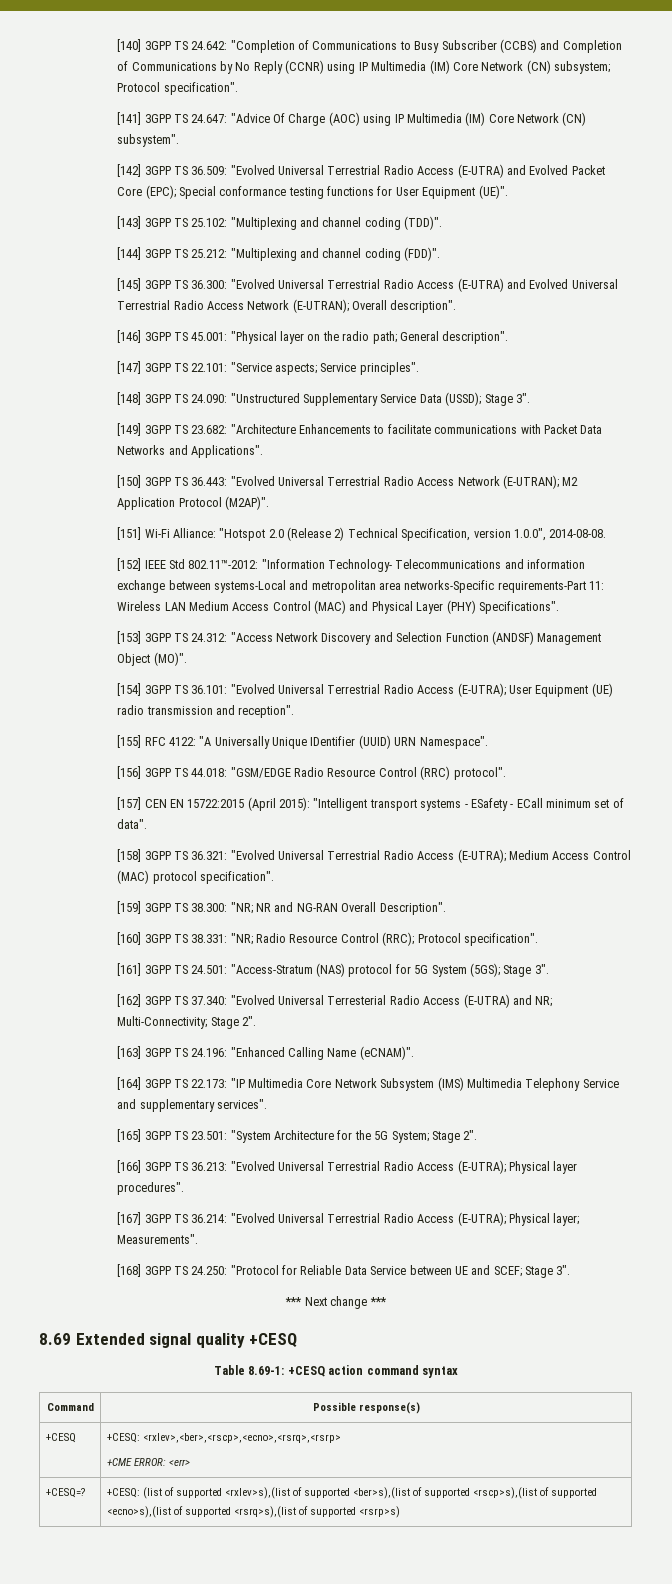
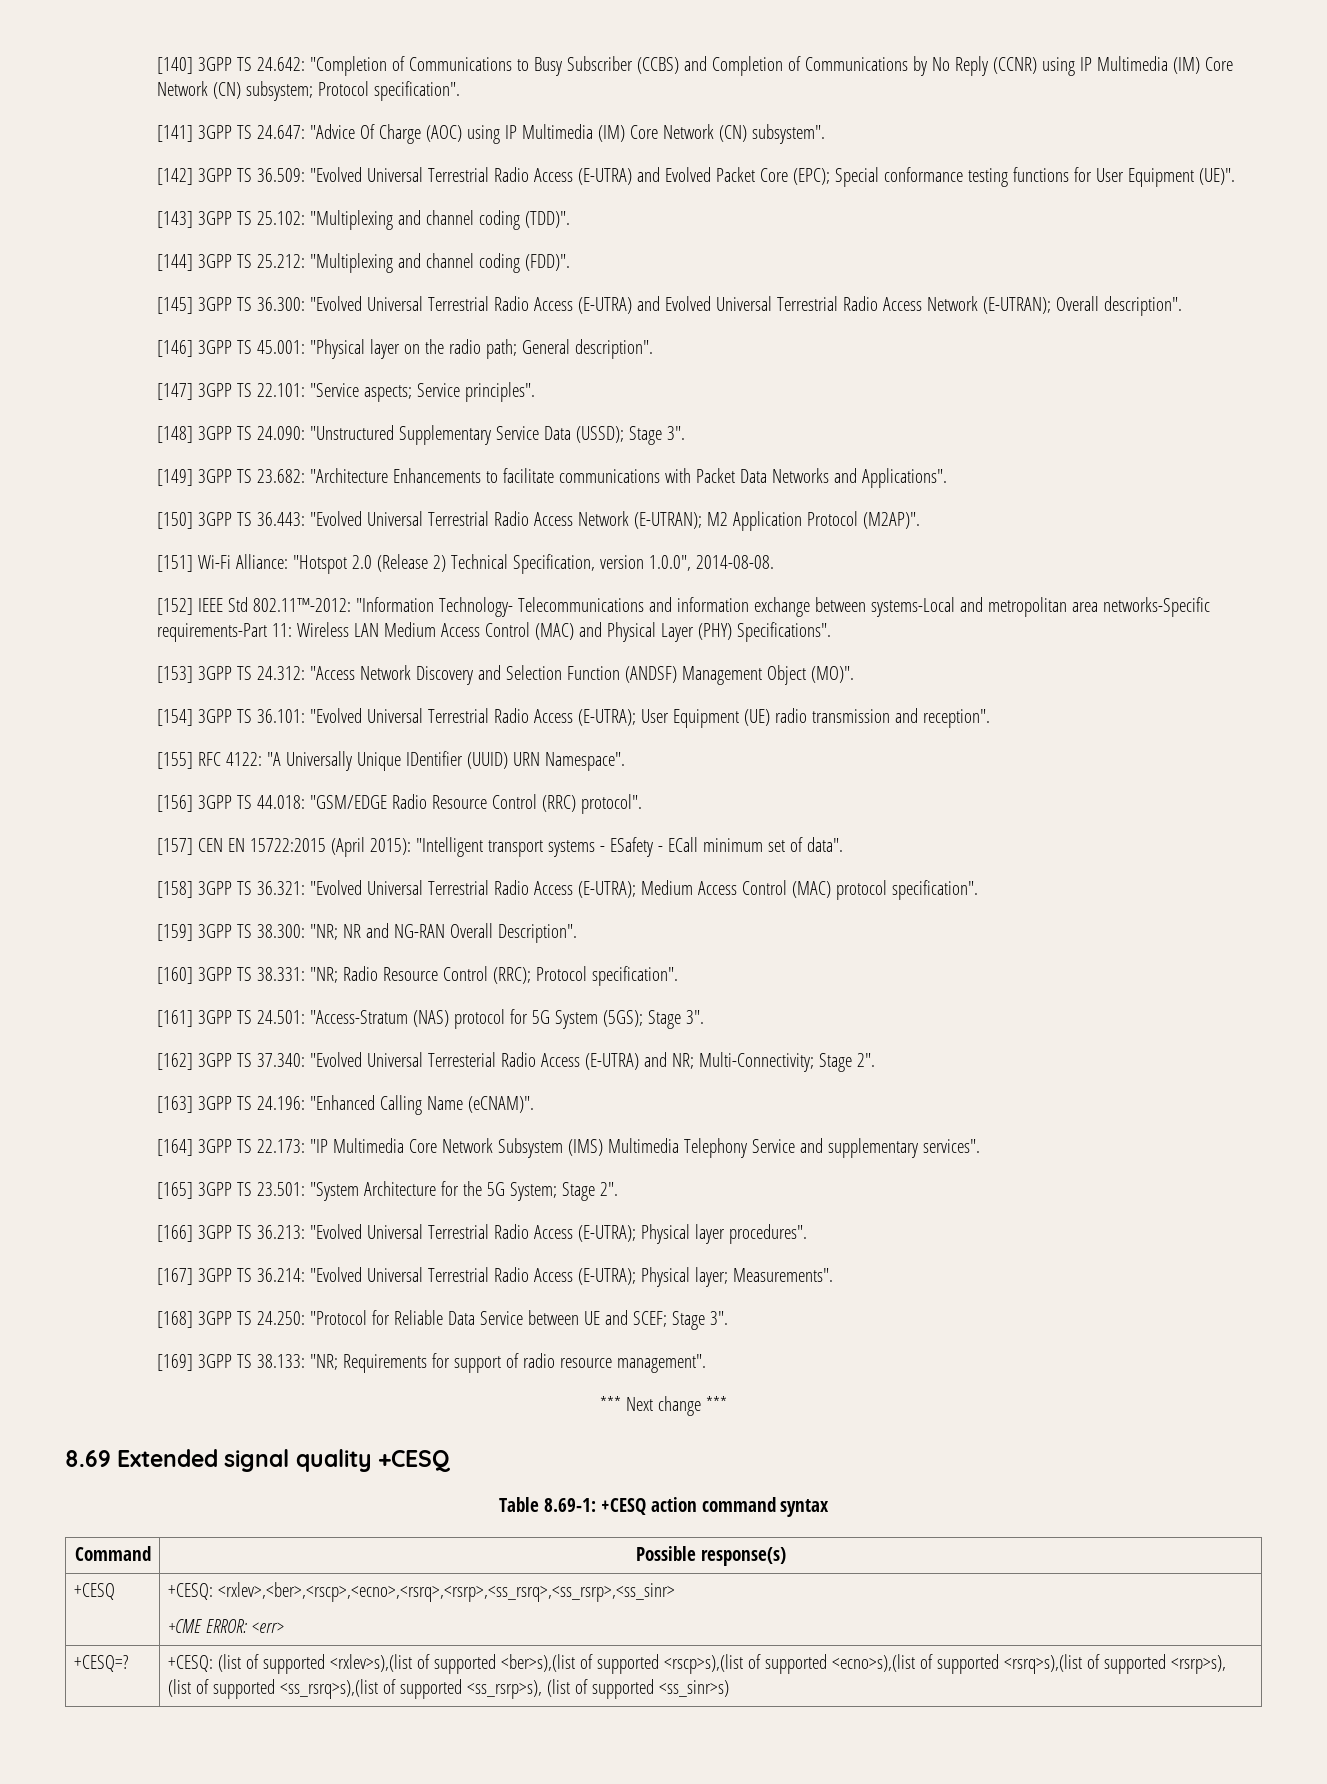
(571, 1270) none -> [157,1353,707,1373] // [169] 3GPP TS 38.133: "NR; Requirements for support of radio resource management".
[142,1433,341,1443] <rxlev>,<ber>,<rscp>,<ecno>,<rsrq>,<rsrp> -> [217,1582,675,1602] <rxlev>,<ber>,<rscp>,<ecno>,<rsrq>,<rsrp>,<ss_rsrq>,<ss_rsrp>,<ss_sinr>
[358,1506,400,1518] <rsrp>s) -> [1170,1655,1226,1674] [167,1679,729,1699] <rsrp>s), (list of supported <ss_rsrq>s),(list of supported <ss_rsrp>s), (list of supported <ss_sinr>s)

